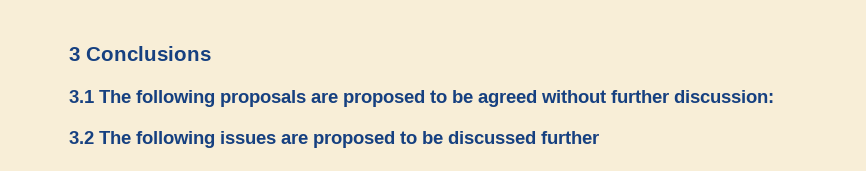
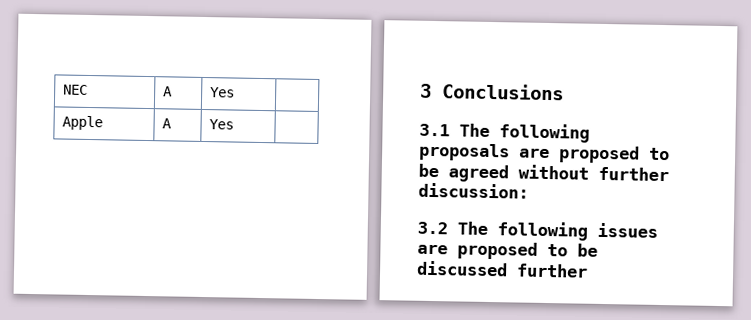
(69, 54) none -> [63,84,89,95] [163,86,174,97] [210,87,236,98] [62,115,104,131] [162,118,173,129] [209,119,235,130] NEC | A | Yes | // Apple | A | Yes | //

